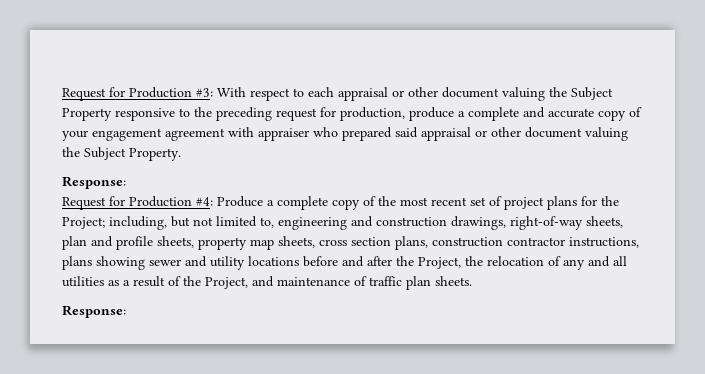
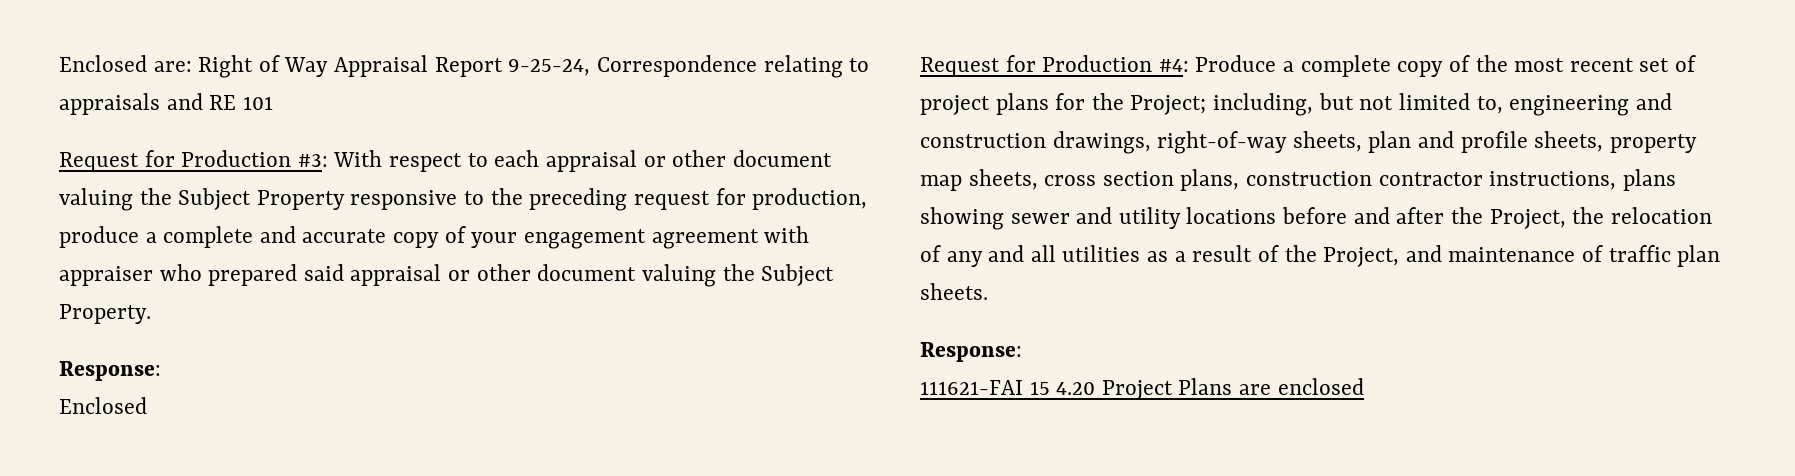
(62, 94) none -> [59,55,870,78] [59,93,273,115] Enclosed are: Right of Way Appraisal Report 9-25-24, Correspondence relating to appraisals and RE 101 //
(126, 182) none -> [59,397,147,414] // Enclosed
(126, 311) none -> [920,378,1364,400] // 111621-FAI 15 4.20 Project Plans are enclosed

